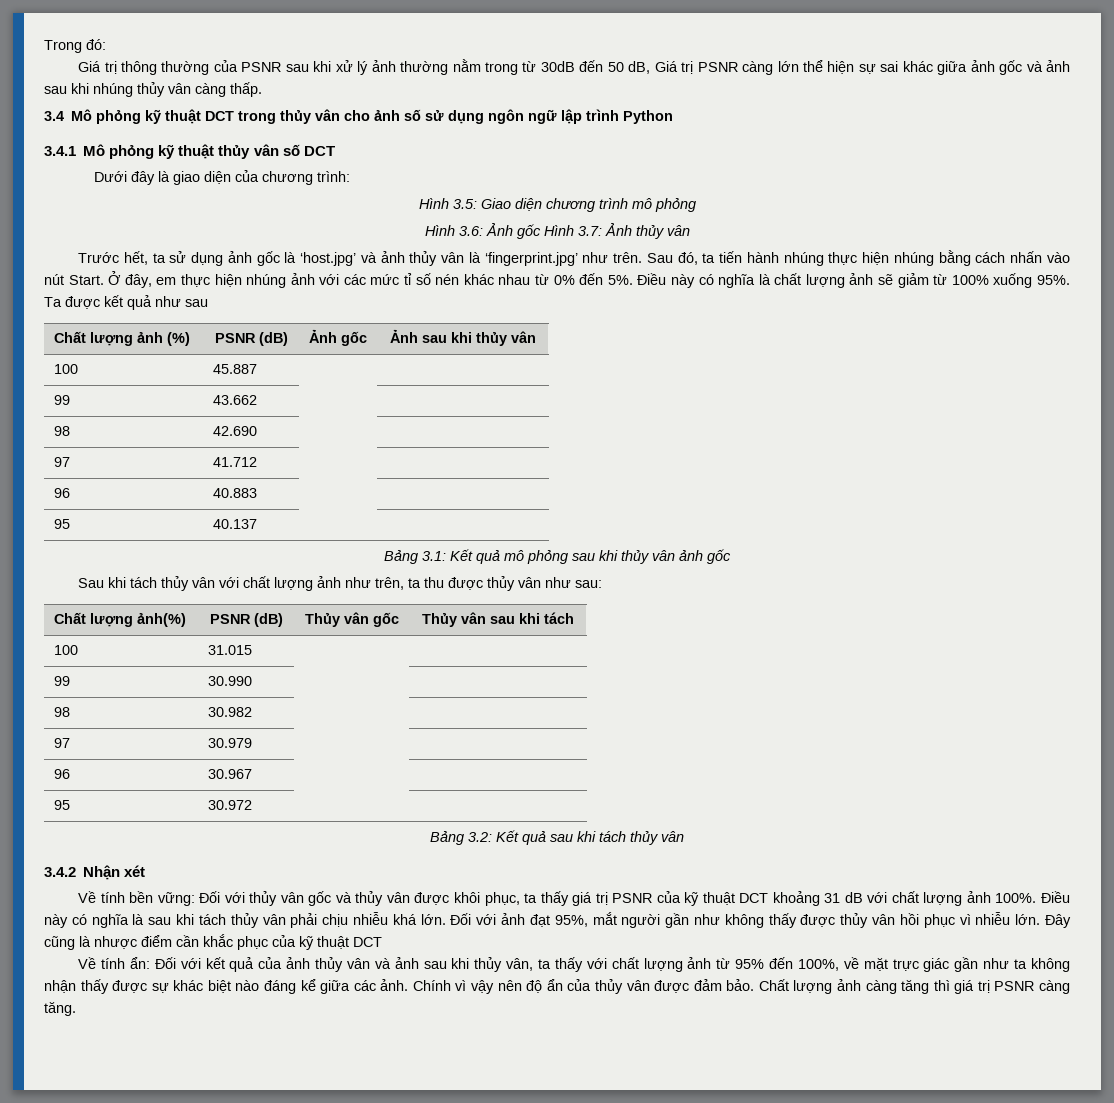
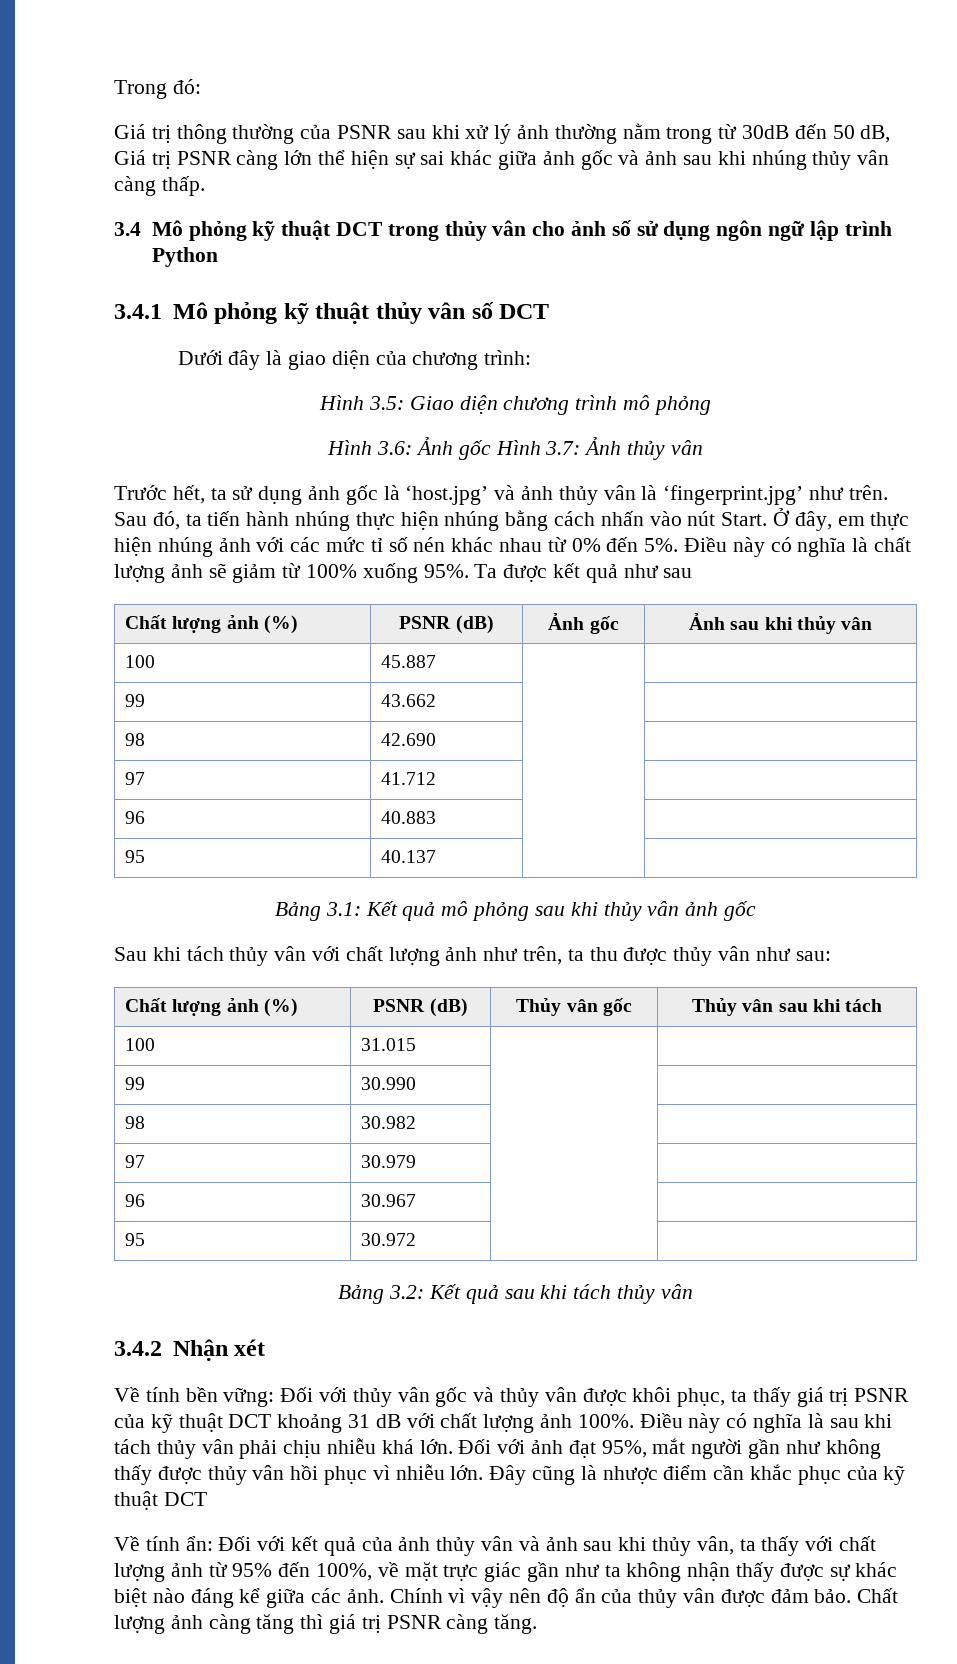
[136,613,186,627] ảnh(%) -> [226,998,298,1017] ảnh (%)

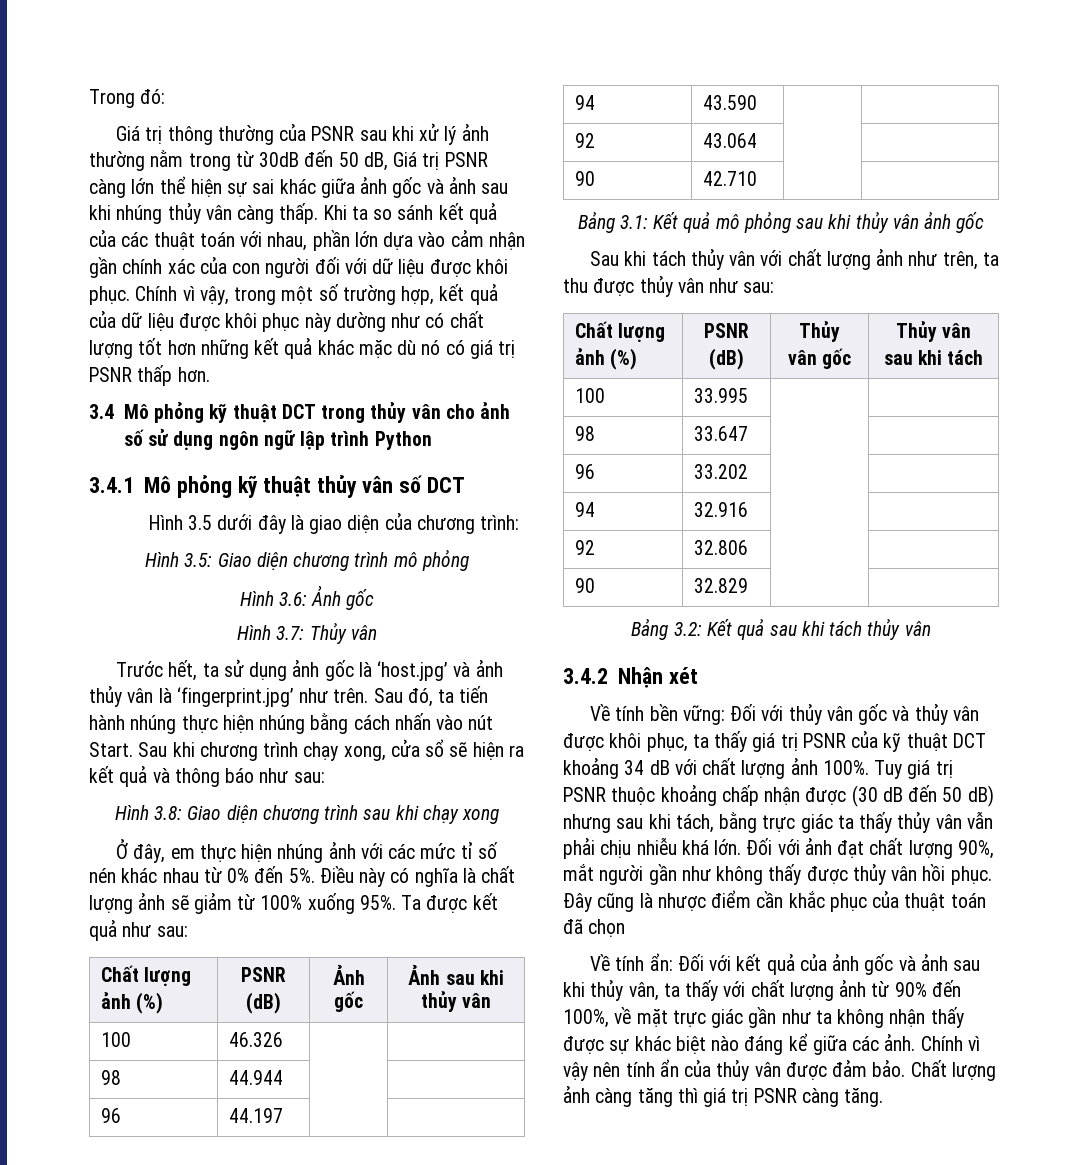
(205, 186) none -> [323,203,497,224] [89,230,525,251] [89,257,508,278] [89,284,498,305] [89,311,484,332] [89,338,516,359] [89,365,210,386] Khi ta so sánh kết quả của các thuật toán với nhau, phần lớn dựa vào cảm nhận gần chính xác của con người đối với dữ liệu được khôi phục. Chính vì vậy, trong một số trường hợp, kết quả của dữ liệu được khôi phục này dường như có chất lượng tốt hơn những kết quả khác mặc dù nó có giá trị PSNR thấp hơn.
[177,350,223,365] Dưới -> [148,514,253,530] Hình 3.5 dưới
(491, 450) none -> (375, 599) //
[584,437,665,460] Ảnh thủy -> [309,623,347,644] Thủy
(768, 519) none -> [138,739,524,761] [89,766,325,787] [114,805,500,824] Sau khi chương trình chạy xong, cửa sổ sẽ hiện ra kết quả và thông báo như sau: // Hình 3.8: Giao diện chương trình sau khi chạy xong //
[663,568,693,578] sau -> [156,926,188,937] sau:
[380,655,436,668] [124,694,145,707] [380,694,436,707] [124,733,145,746] [380,733,436,746] [124,772,145,785] [380,772,436,785] [124,811,145,824] [380,811,436,824] [124,850,145,863] [380,850,436,863] 45.887 | | // 99 | 43.662 | | // 98 | 42.690 | | // 97 | 41.712 | | // 96 | 40.883 | | // 95 | 40.137 -> [229,1032,284,1047] [101,1070,122,1085] [229,1070,284,1085] [101,1108,122,1123] [229,1108,284,1123] [575,95,596,110] [703,95,758,110] [575,133,596,148] [703,133,758,148] [575,171,596,186] [703,171,758,186] 46.326 | | // 98 | 44.944 | | // 96 | 44.197 | | // 94 | 43.590 | | // 92 | 43.064 | | // 90 | 42.710
[360,1038,416,1051] [124,1077,145,1090] [360,1077,416,1090] [124,1116,145,1129] [360,1116,416,1129] [124,1155,145,1168] [360,1155,416,1168] [124,1194,145,1207] [360,1194,416,1207] [124,1233,145,1246] [360,1233,416,1246] 31.015 | | // 99 | 30.990 | | // 98 | 30.982 | | // 97 | 30.979 | | // 96 | 30.967 | | // 95 | 30.972 -> [694,388,749,403] [575,426,596,441] [694,426,749,441] [575,464,596,479] [694,464,749,479] [575,502,596,517] [694,502,749,517] [575,540,596,555] [694,540,749,555] [575,578,596,593] [694,578,749,593] 33.995 | | // 98 | 33.647 | | // 96 | 33.202 | | // 94 | 32.916 | | // 92 | 32.806 | | // 90 | 32.829
[348,1414,371,1428] 31 -> [624,760,645,775] 34
[639,1413,893,1433] [114,1439,234,1459] Điều này có nghĩa là sau khi tách thủy vân -> [874,760,953,779] [563,785,994,807] [563,811,993,833] Tuy giá trị PSNR thuộc khoảng chấp nhận được (30 dB đến 50 dB) nhưng sau khi tách, bằng trực giác ta thấy thủy vân vẫn
[601,1440,647,1458] 95%, -> [869,838,994,859] chất lượng 90%,
[324,1464,484,1485] phục vì nhiễu lớn. -> [950,866,992,885] phục.
[883,1465,906,1485] [114,1491,207,1510] kỹ thuật DCT -> [904,893,986,911] [563,919,626,937] thuật toán đã chọn
[436,1536,514,1556] thủy vân -> [864,954,894,975] gốc
[232,1563,273,1577] 95% -> [894,982,927,997] 90%
[546,1588,569,1607] độ -> [625,1062,655,1077] tính

